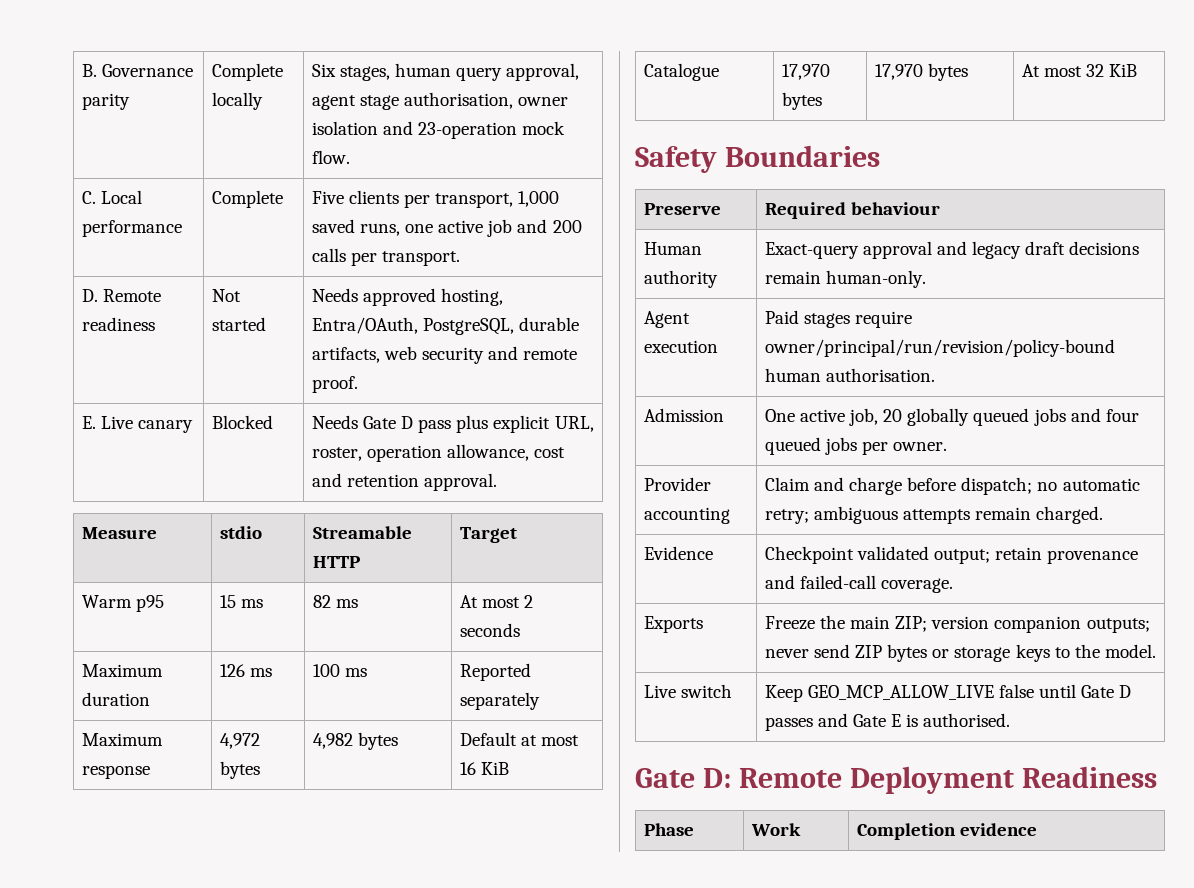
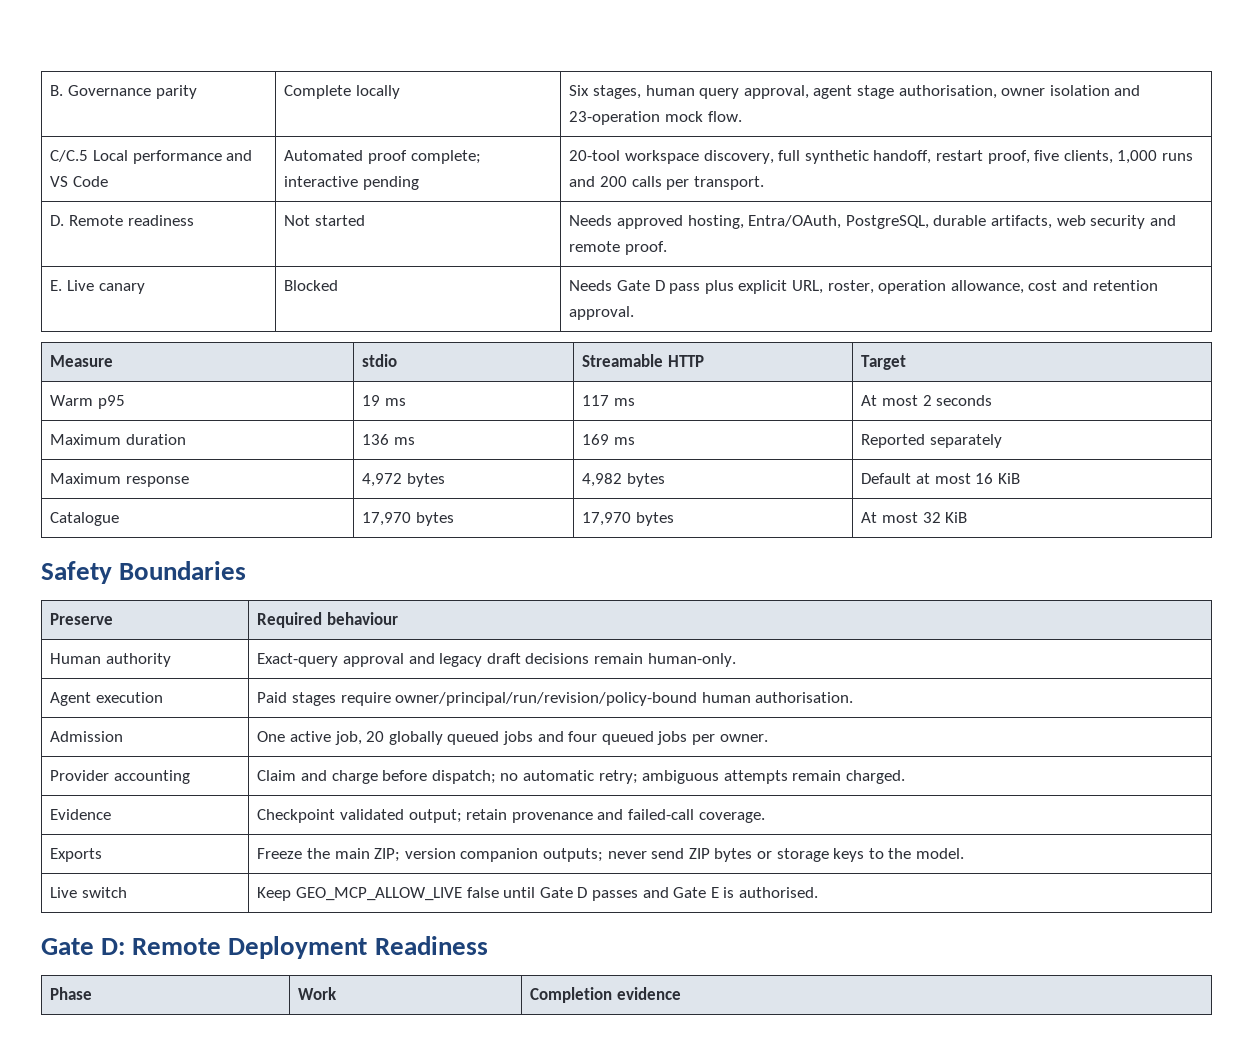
[81,191,96,204] C. -> [50,150,89,162] C/C.5
[211,190,283,208] [311,190,560,208] [311,219,513,237] | Complete | Five clients per transport, 1,000 saved runs, one active job -> [226,150,253,161] [50,176,109,187] [284,150,481,164] [284,176,420,190] [569,150,1193,164] and VS Code | Automated proof complete; interactive pending | 20-tool workspace discovery, full synthetic handoff, restart proof, five clients, 1,000 runs
[219,595,263,608] [312,595,331,608] 15 ms | 82 -> [362,395,407,406] [582,395,610,406] 19 ms | 117
[219,664,272,677] [312,664,340,677] 126 ms | 100 -> [362,434,416,445] [582,434,610,445] 136 ms | 169

